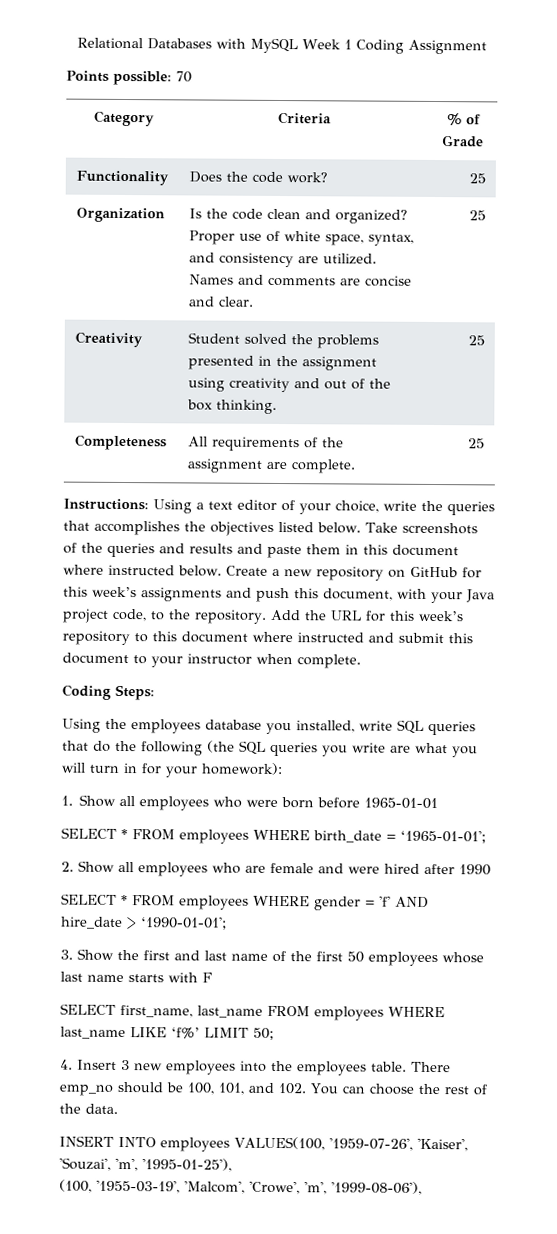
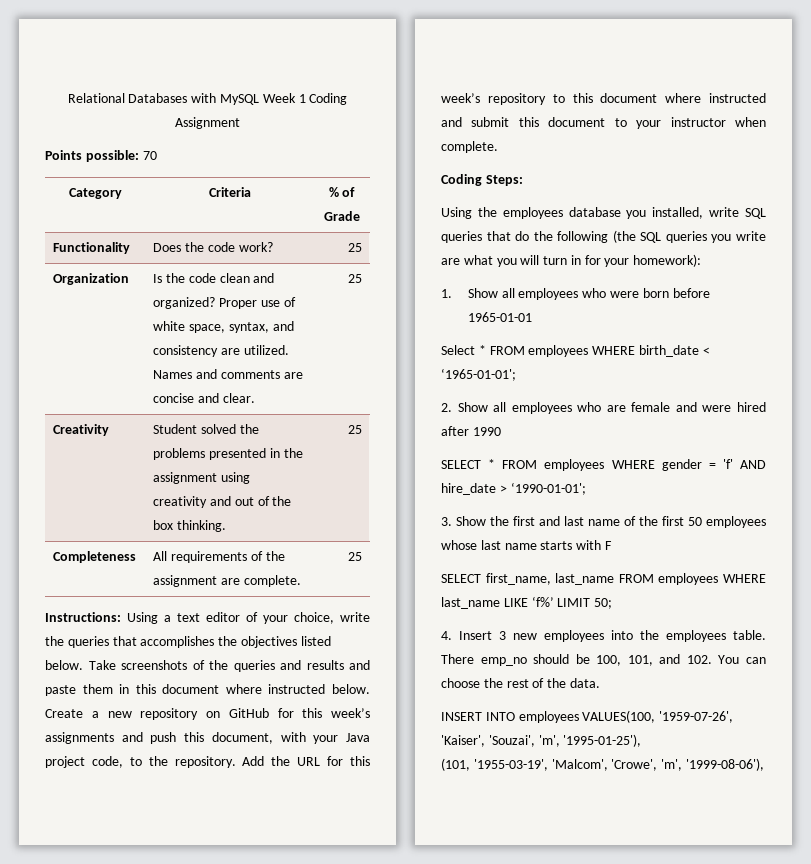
[61,827,117,839] SELECT -> [441,345,475,355] Select
[386,834,396,841] = -> [702,347,710,355] <
[59,1179,92,1193] (100, -> [441,758,470,771] (101,

